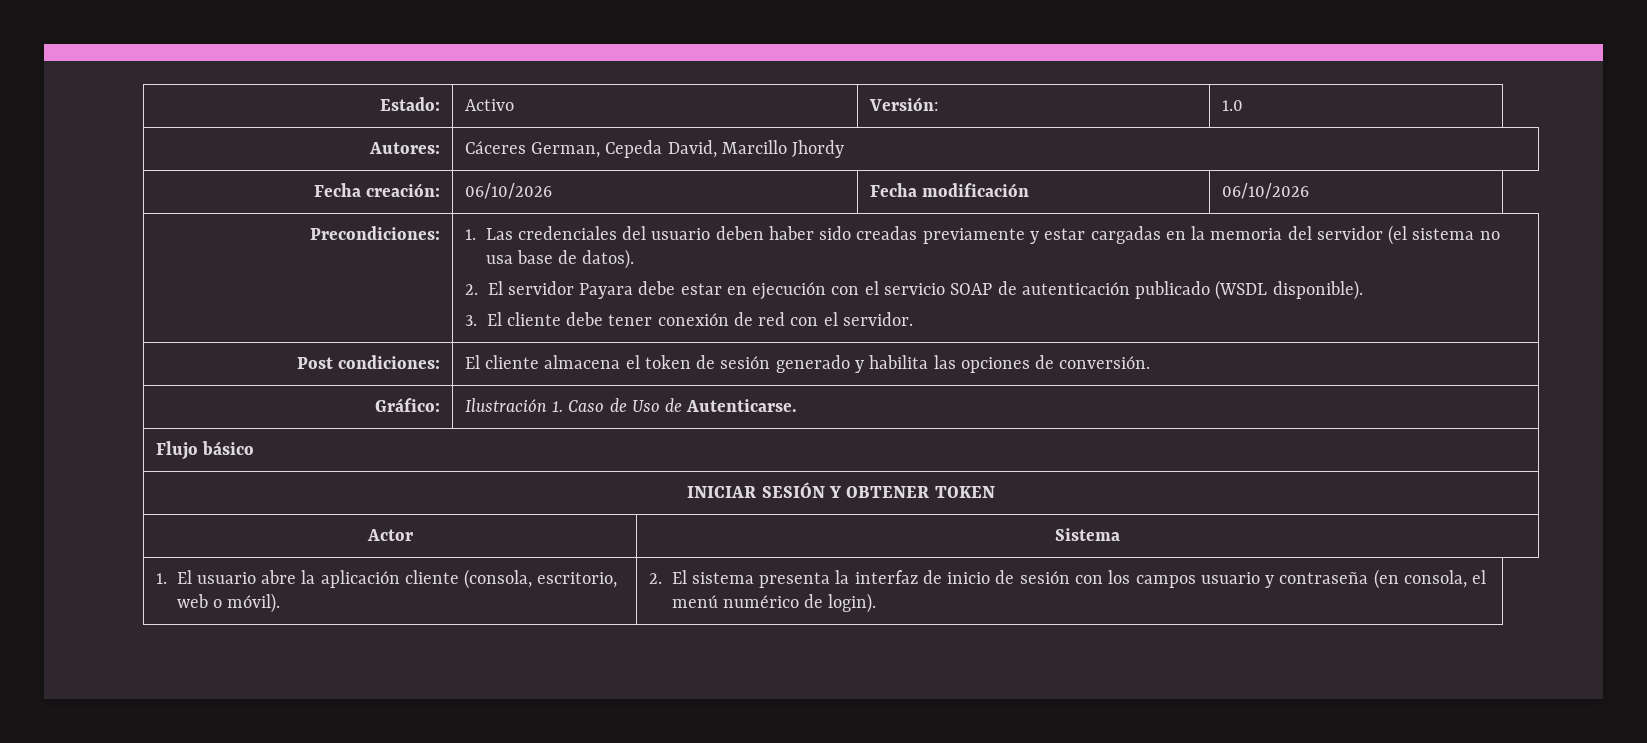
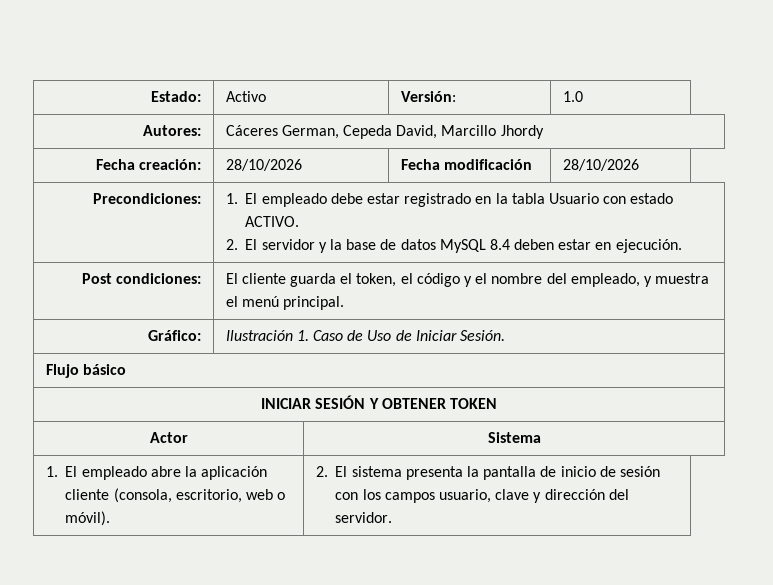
[464,183,552,199] 06/10/2026 -> [225,159,302,171] 28/10/2026
[1221,183,1309,199] 06/10/2026 -> [562,159,639,171] 28/10/2026
[485,225,1500,245] [485,249,635,269] [464,280,1363,300] [464,312,913,326] [296,355,441,369] [464,355,1151,373] Las credenciales del usuario deben haber sido creadas previamente y estar cargadas en la memoria del servidor (el sistema no usa base de datos). // 2. El servidor Payara debe estar en ejecución con el servicio SOAP de autenticación publicado (WSDL disponible). // 3. El cliente debe tener conexión de red con el servidor. // Post condiciones: | El cliente almacena el token de sesión generado y habilita las opciones de conversión. -> [245,193,674,207] [245,216,300,227] [225,239,682,253] [82,273,202,284] [225,273,710,287] [225,296,345,310] El empleado debe estar registrado en la tabla Usuario con estado ACTIVO. // 2. El servidor y la base de datos MySQL 8.4 deben estar en ejecución. // Post condiciones: | El cliente guarda el token, el código y el nombre del empleado, y muestra el menú principal.
[686,399,798,412] Autenticarse. -> [415,330,505,341] Iniciar Sesión.
[196,572,256,584] usuario -> [81,466,147,480] empleado
[854,570,918,584] interfaz -> [483,466,537,480] pantalla
[1200,569,1487,589] [671,593,877,613] usuario y contraseña (en consola, el menú numérico de login). -> [439,489,629,503] [335,512,393,523] usuario, clave y dirección del servidor.

